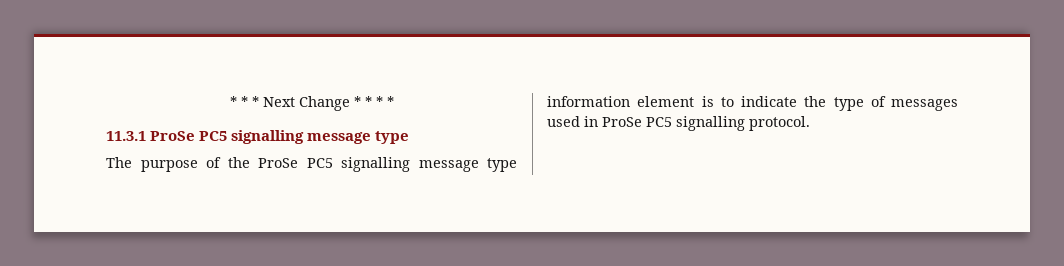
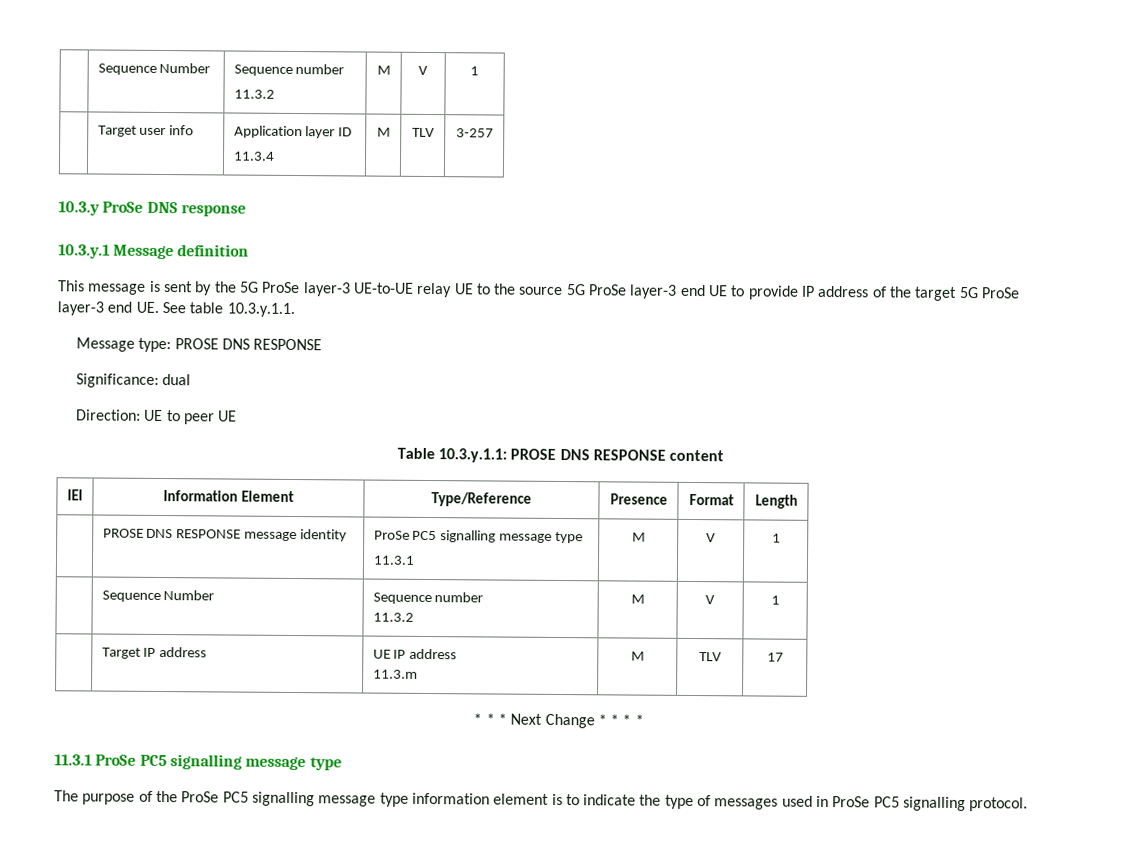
(229, 101) none -> [97,62,211,75] [233,63,345,76] [233,89,275,99] [376,65,391,75] [418,65,428,75] [470,66,479,76] [97,125,195,137] [233,125,353,139] [232,151,275,161] [376,127,391,137] [411,127,435,138] [455,128,494,138] [58,201,246,217] [58,244,250,260] [58,280,1020,301] [57,301,295,317] [75,337,323,353] [75,373,192,388] [75,409,238,425] [396,447,725,463] [67,489,83,501] [163,490,294,502] [431,492,532,507] [609,493,668,505] [688,493,734,506] [754,494,798,509] [102,528,348,542] [373,530,584,544] [372,555,415,565] [631,532,646,542] [706,533,716,543] [771,533,781,543] [101,590,215,603] [372,592,484,605] [372,612,414,622] [630,594,645,604] [705,595,715,605] [770,595,780,605] [101,646,208,659] [372,648,458,660] [372,669,418,679] [630,651,645,661] [698,652,722,662] [766,652,784,662] | Sequence Number | Sequence number // 11.3.2 | M | V | 1 // | Target user info | Application layer ID // 11.3.4 | M | TLV | 3-257 // 10.3.y ProSe DNS response // 10.3.y.1 Message definition // This message is sent by the 5G ProSe layer-3 UE-to-UE relay UE to the source 5G ProSe layer-3 end UE to provide IP address of the target 5G ProSe layer-3 end UE. See table 10.3.y.1.1. // Message type: PROSE DNS RESPONSE // Significance: dual // Direction: UE to peer UE // Table 10.3.y.1.1: PROSE DNS RESPONSE content // IEI | Information Element | Type/Reference | Presence | Format | Length // | PROSE DNS RESPONSE message identity | ProSe PC5 signalling message type // 11.3.1 | M | V | 1 // | Sequence Number | Sequence number // 11.3.2 | M | V | 1 // | Target IP address | UE IP address // 11.3.m | M | TLV | 17 //

